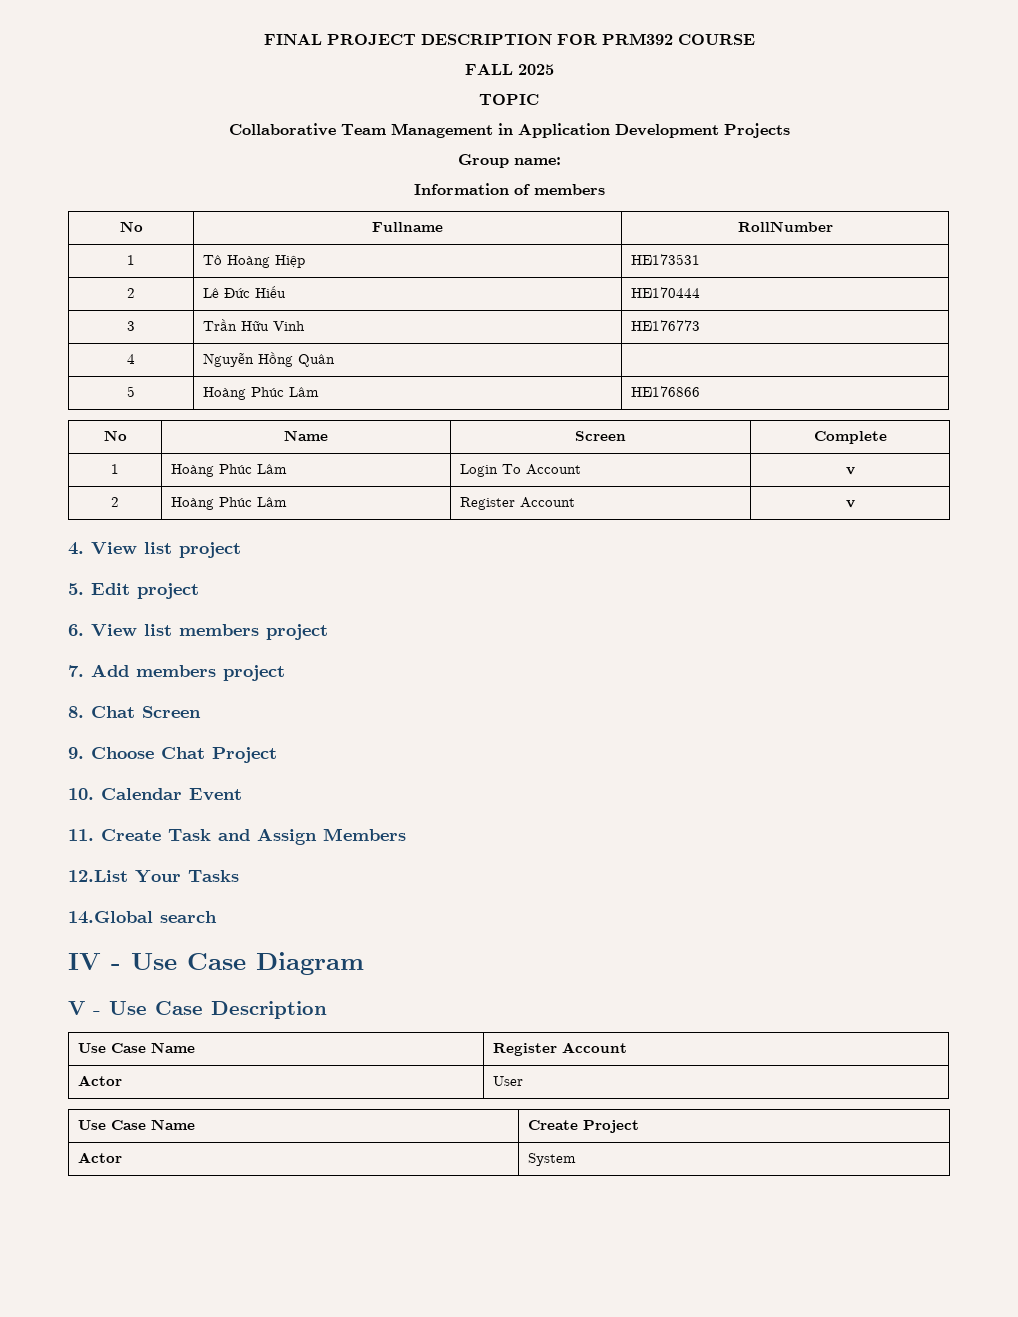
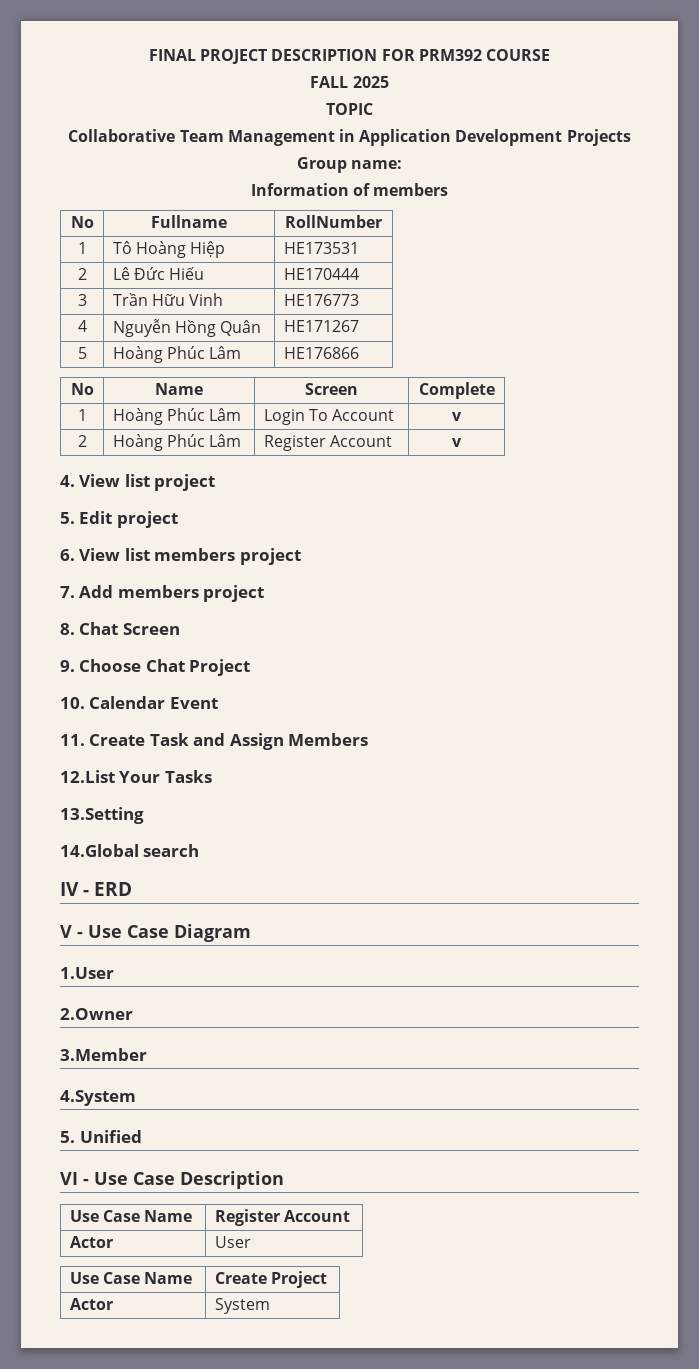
(336, 360) none -> [283,320,359,332] HE171267
(239, 876) none -> [60,807,144,824] // 13.Setting
(121, 967) none -> [94,882,133,896] [60,925,83,938] ERD // V -
[68,1001,85,1015] V -> [60,967,114,979] [60,1008,133,1020] [60,1048,147,1061] [60,1090,136,1106] [60,1130,142,1143] [60,1172,78,1185] 1.User // 2.Owner // 3.Member // 4.System // 5. Unified // VI

